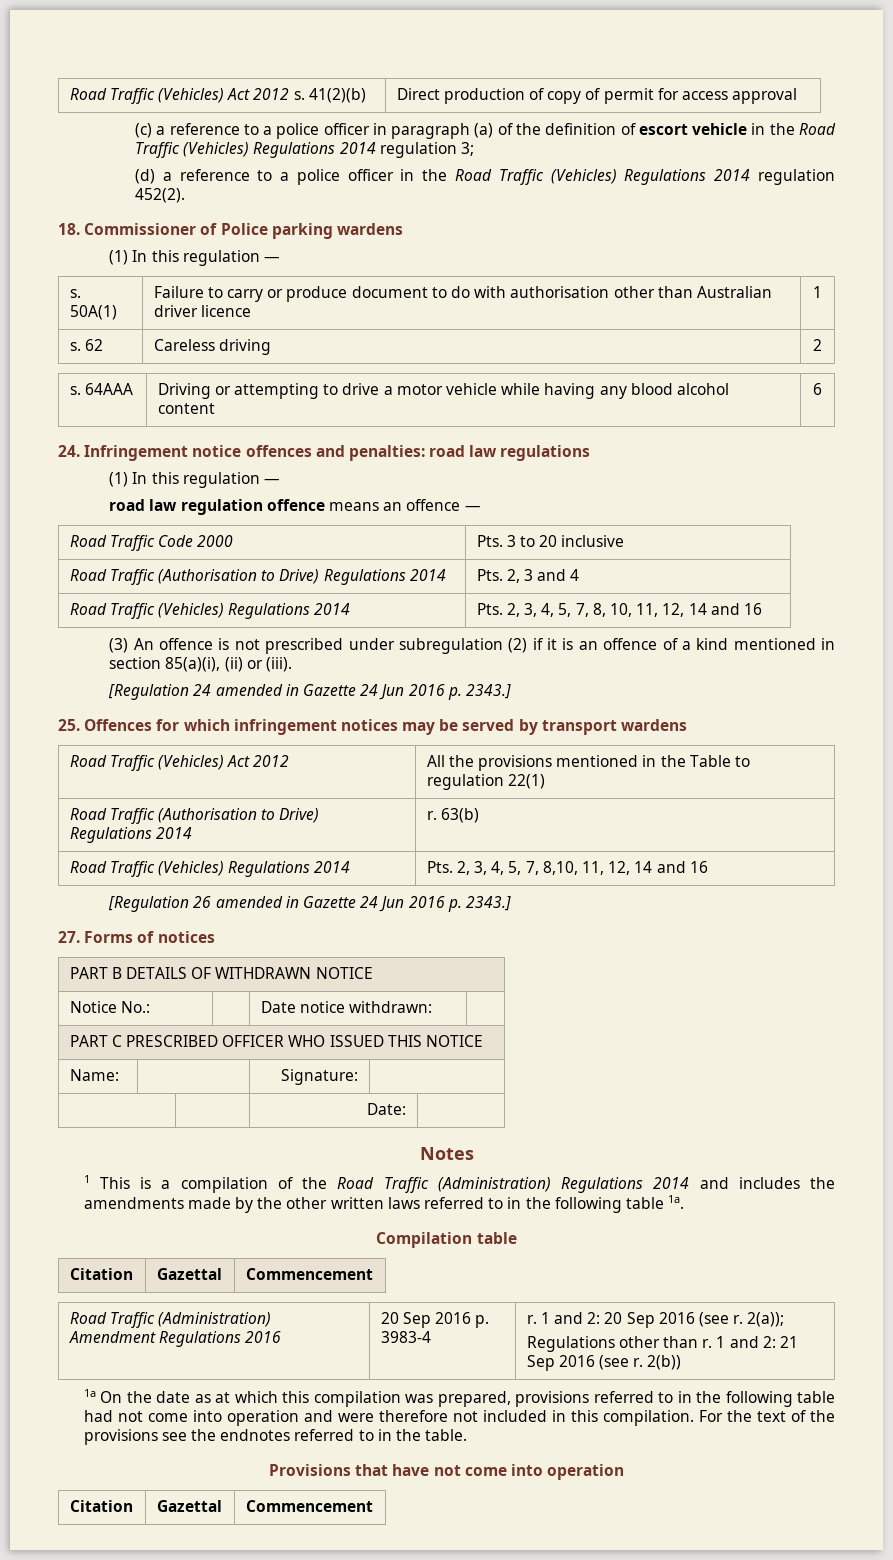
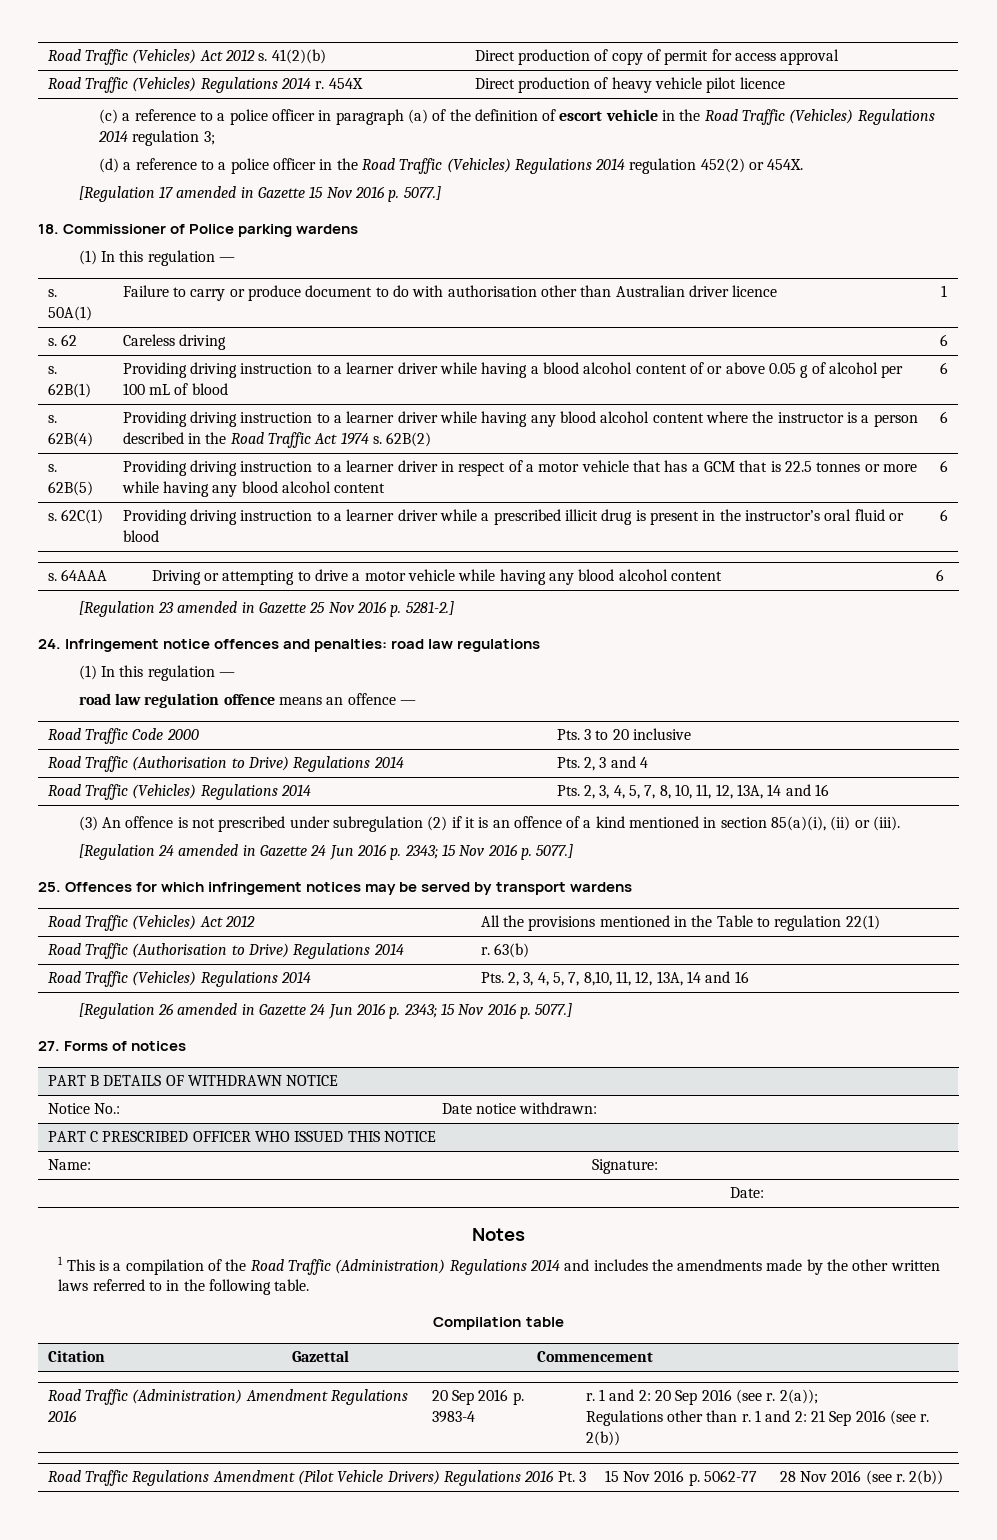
(798, 96) none -> [47,77,363,93] [474,77,785,93] // Road Traffic (Vehicles) Regulations 2014 r. 454X | Direct production of heavy vehicle pilot licence
[134,188,185,203] 452(2). -> [700,158,804,173] [78,186,441,202] 452(2) or 454X. // [Regulation 17 amended in Gazette 15 Nov 2016 p. 5077.]
[813,339,822,351] 2 -> [939,334,948,346] [47,366,57,374] [47,383,91,398] [122,362,904,378] [122,383,228,395] [939,362,948,374] [47,415,57,423] [47,432,93,447] [122,411,918,427] [122,432,432,448] [939,411,948,423] [47,464,57,472] [47,481,93,496] [122,460,917,476] [121,481,386,497] [939,460,948,472] [47,509,104,524] [122,509,904,525] [122,530,159,542] [939,509,948,521] 6 // s. 62B(1) | Providing driving instruction to a learner driver while having a blood alcohol content of or above 0.05 g of alcohol per 100 mL of blood | 6 // s. 62B(4) | Providing driving instruction to a learner driver while having any blood alcohol content where the instructor is a person described in the Road Traffic Act 1974 s. 62B(2) | 6 // s. 62B(5) | Providing driving instruction to a learner driver in respect of a motor vehicle that has a GCM that is 22.5 tonnes or more while having any blood alcohol content | 6 // s. 62C(1) | Providing driving instruction to a learner driver while a prescribed illicit drug is present in the instructor’s oral fluid or blood | 6
(822, 389) none -> [78,601,454,617] // [Regulation 23 amended in Gazette 25 Nov 2016 p. 5281-2.]
(685, 610) none -> [737,784,764,799] 13A,
[465,684,511,699] 2343.] -> [404,844,574,860] 2343; 15 Nov 2016 p. 5077.]
(631, 868) none -> [656,971,683,986] 13A,
[465,896,511,911] 2343.] -> [403,1003,573,1019] 2343; 15 Nov 2016 p. 5077.]
[625,1195,685,1209] table 1a. -> [274,1279,310,1291] table.
[83,1389,835,1407] [83,1410,835,1426] [83,1429,468,1445] [268,1464,625,1480] [69,1500,133,1512] [156,1500,222,1512] [245,1500,373,1512] // 1a On the date as at which this compilation was prepared, provisions referred to in the following table had not come into operation and were therefore not included in this compilation. For the text of the provisions see the endnotes referred to in the table. // Provisions that have not come into operation // Citation | Gazettal | Commencement -> [47,1470,587,1486] [604,1470,758,1486] [779,1470,944,1485] // Road Traffic Regulations Amendment (Pilot Vehicle Drivers) Regulations 2016 Pt. 3 | 15 Nov 2016 p. 5062-77 | 28 Nov 2016 (see r. 2(b))

